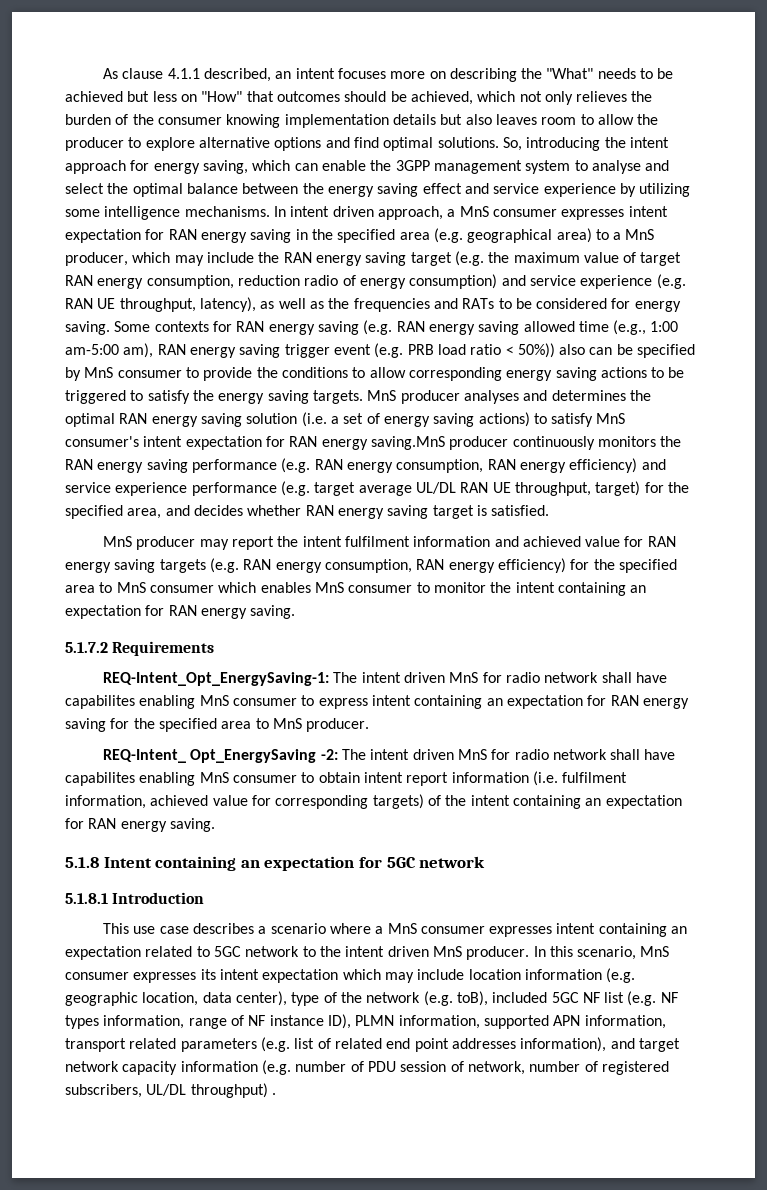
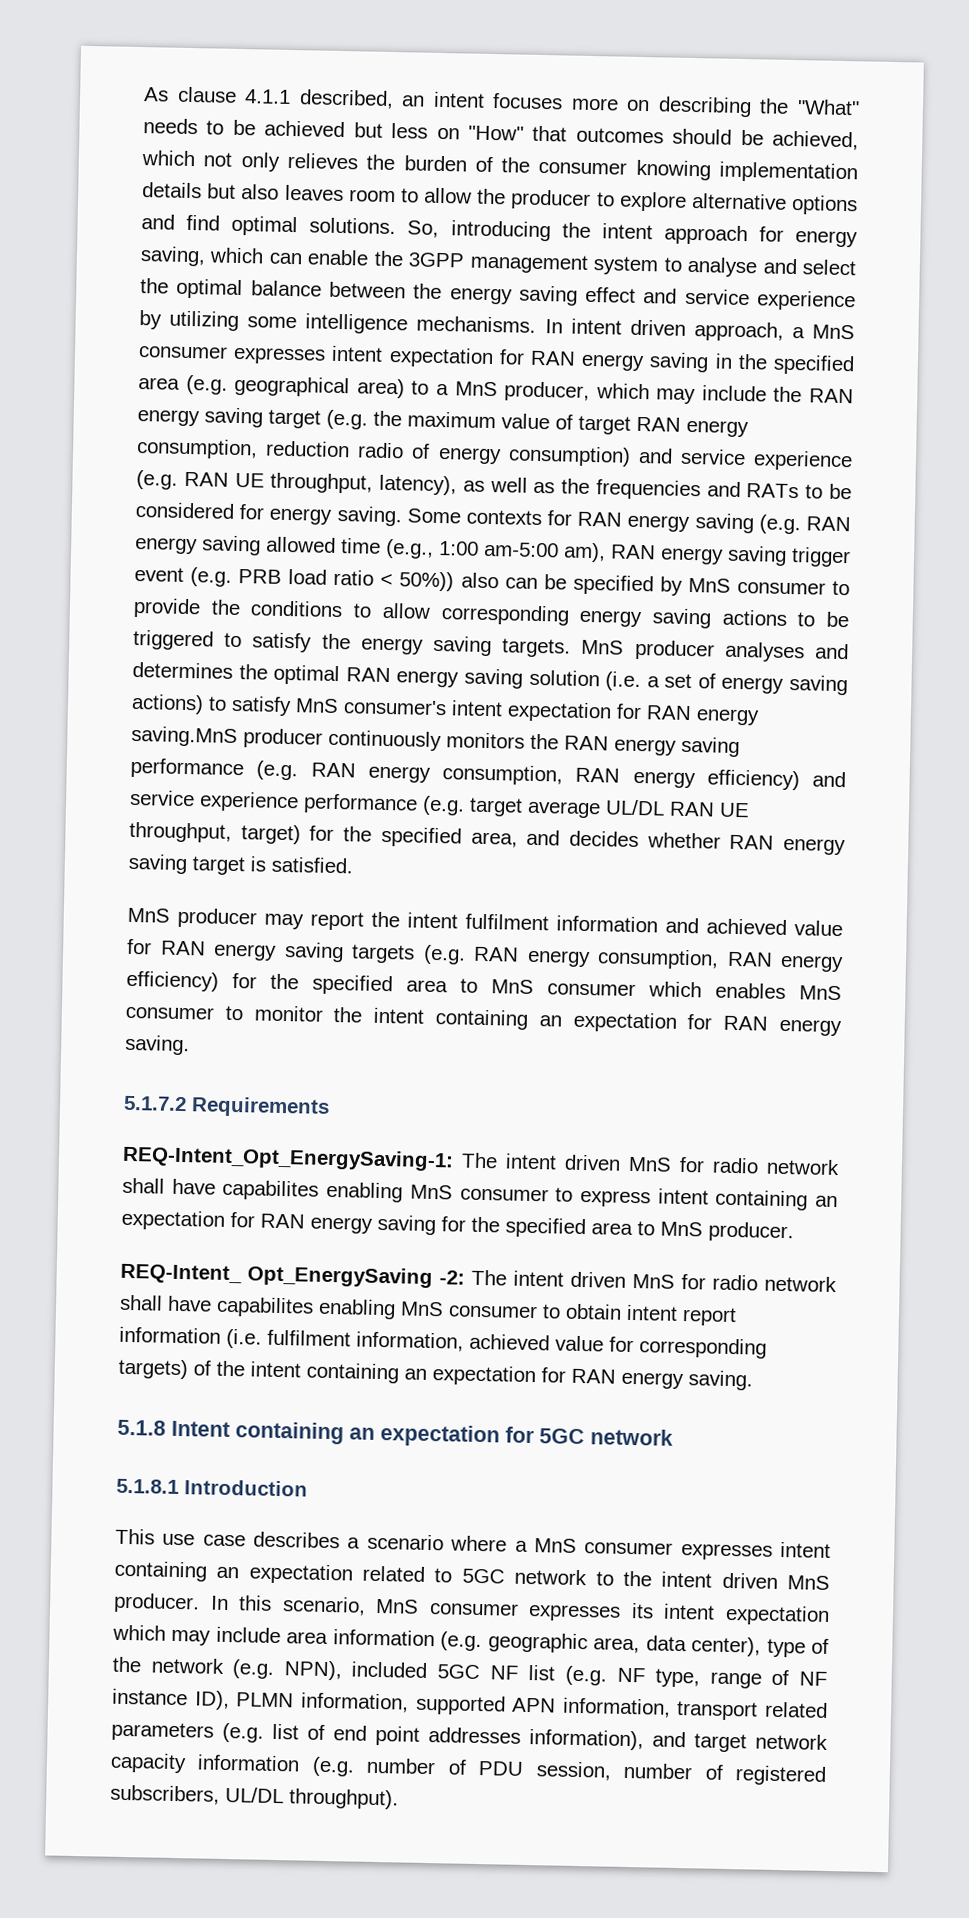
[468,969,521,980] location -> [286,1631,329,1645] area
[142,992,199,1006] location, -> [593,1637,641,1654] area,
[456,991,488,1006] toB), -> [283,1660,342,1681] NPN),
[65,1015,185,1029] types information, -> [655,1668,701,1688] type,
[334,1038,382,1049] related -> (325, 1732) none
[400,1061,525,1075] session of network, -> [535,1761,612,1781] session,
[190,1083,276,1098] throughput) . -> [289,1788,399,1810] throughput).

